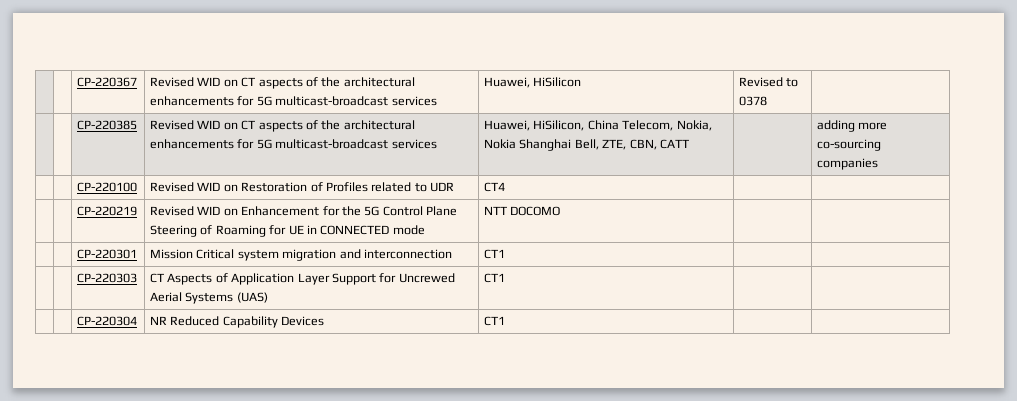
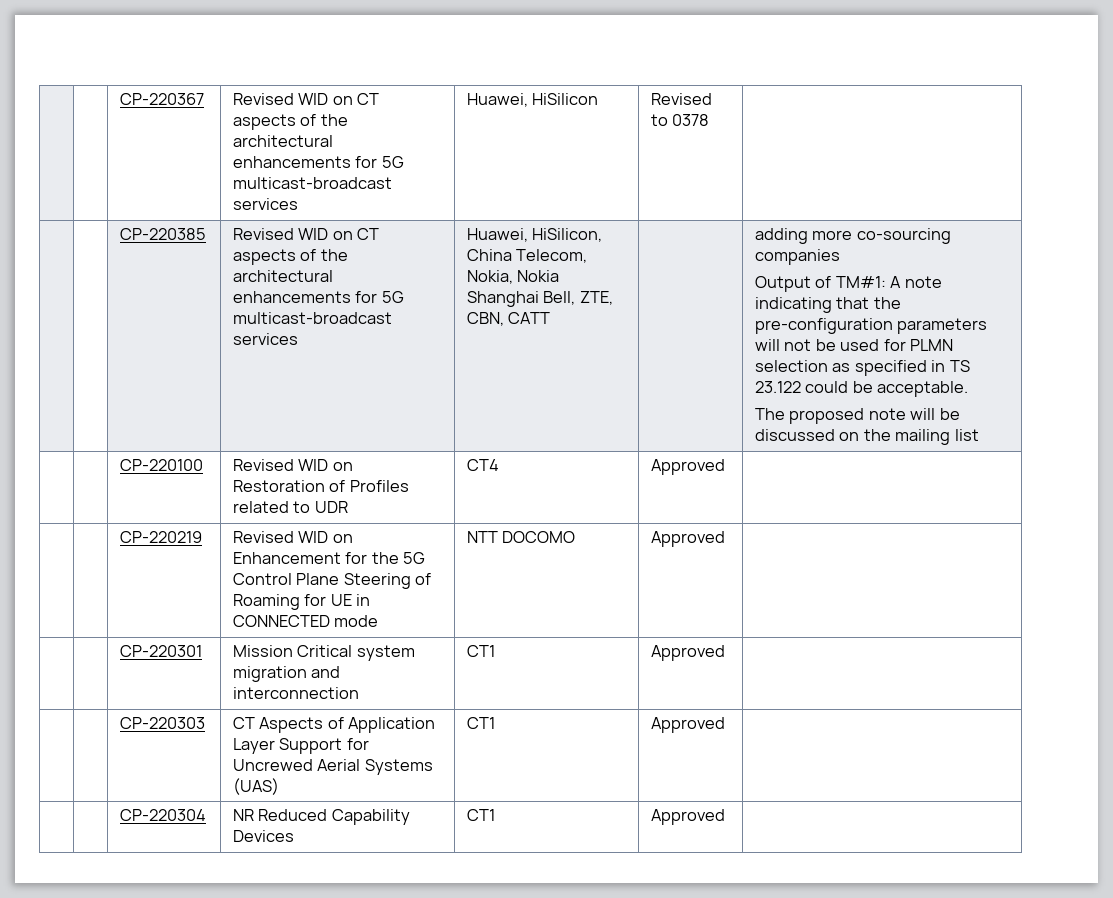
(879, 164) none -> [755,276,942,292] [755,297,901,313] [755,318,988,334] [755,339,954,351] [755,360,970,376] [755,381,969,397] [755,408,960,424] [755,429,979,445] // Output of TM#1: A note indicating that the pre-configuration parameters will not be used for PLMN selection as specified in TS 23.122 could be acceptable. // The proposed note will be discussed on the mailing list
(506, 187) none -> [651,459,726,475] Approved
(561, 211) none -> [651,531,726,547] Approved
(506, 254) none -> [651,645,726,661] Approved
(506, 278) none -> [651,717,726,733] Approved
(506, 321) none -> [651,809,726,825] Approved

